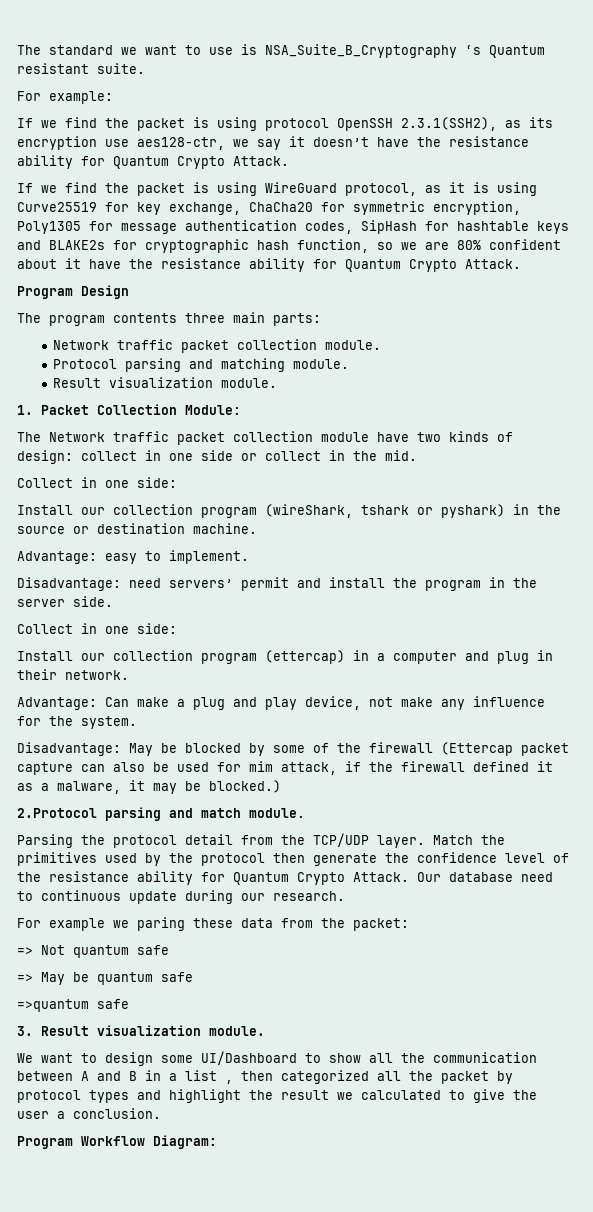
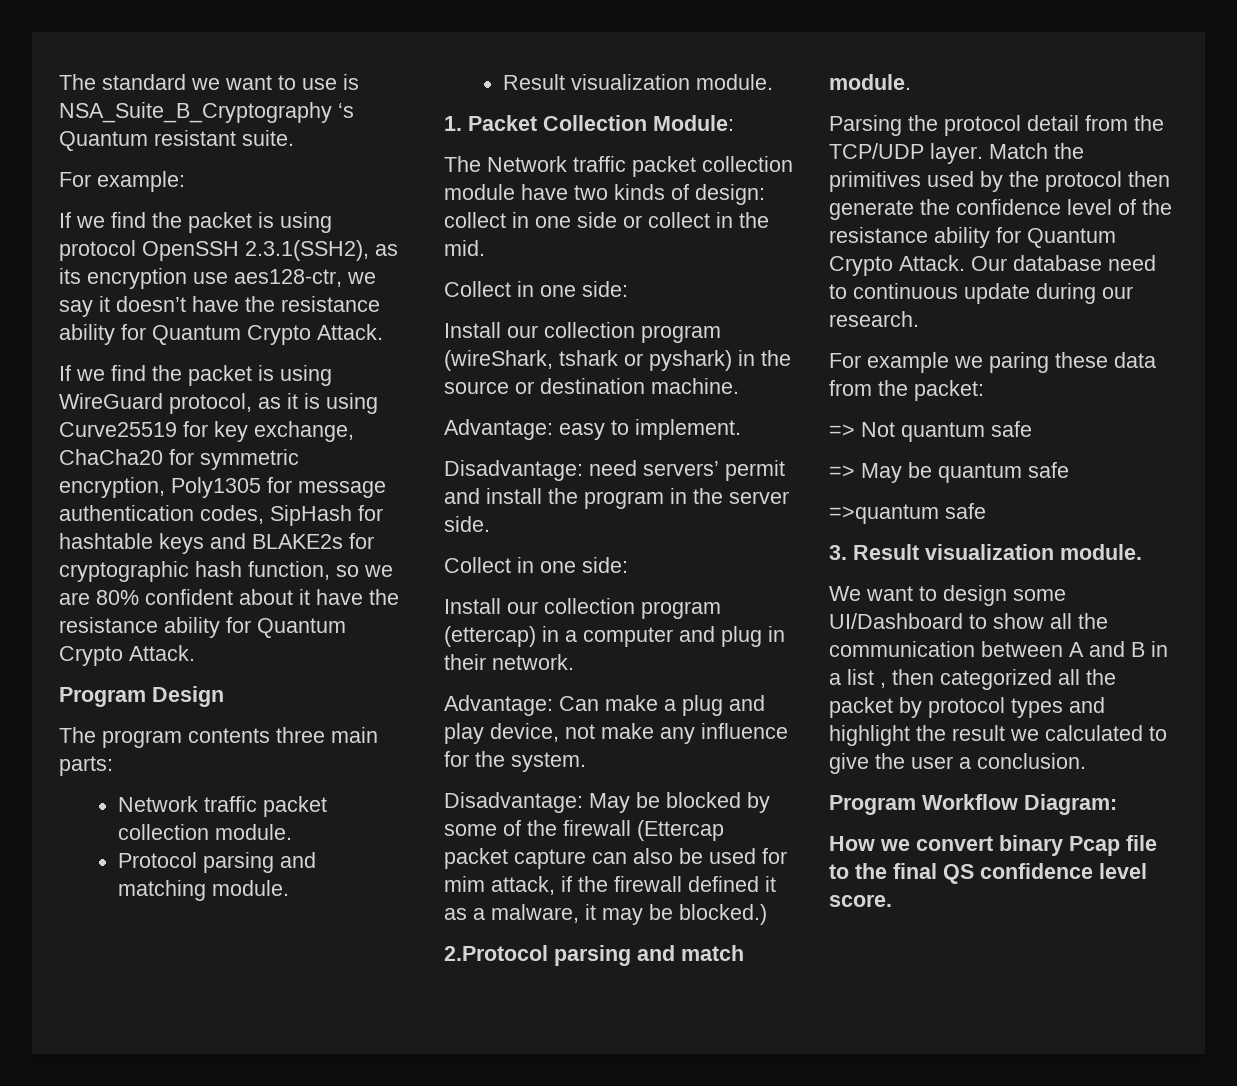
(217, 1142) none -> [829,835,1157,856] [829,863,1147,884] [829,894,892,907] // How we convert binary Pcap file to the final QS confidence level score.

